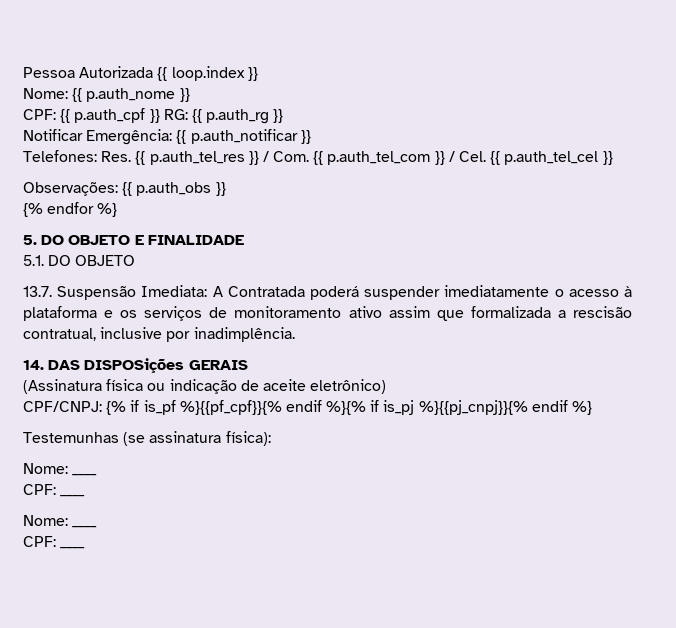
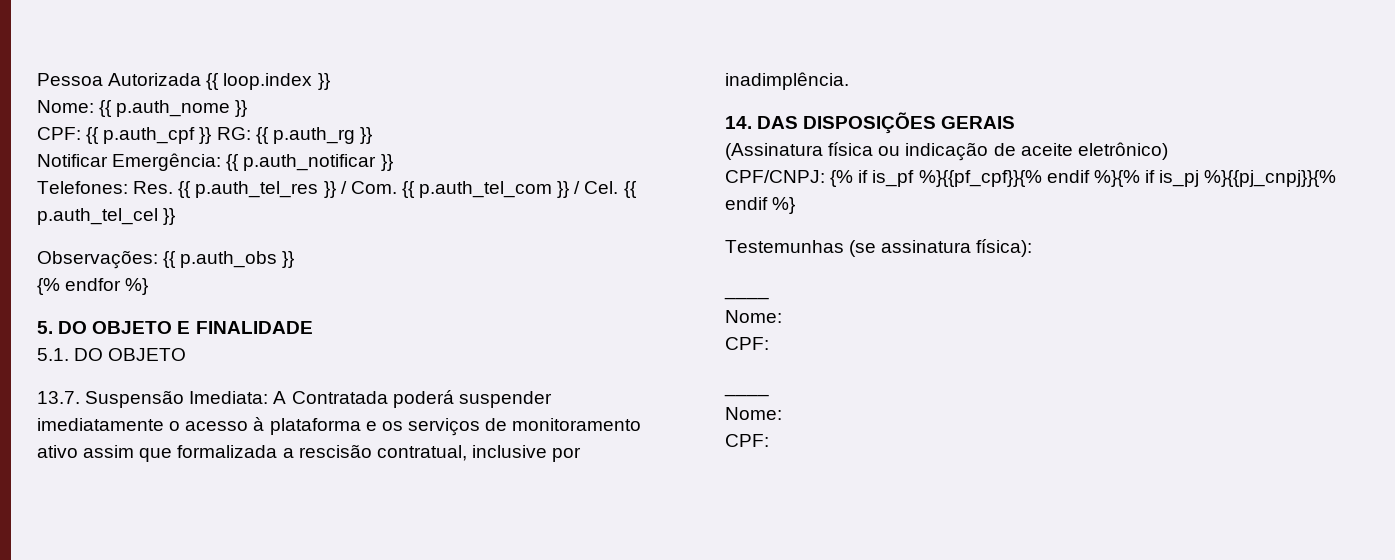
[84,358,185,373] DISPOSições -> [803,112,937,134] DISPOSIÇÕES
[23,463,68,474] [72,474,98,476] [23,484,56,495] [60,495,86,497] [23,515,68,526] [72,526,98,528] [23,536,56,547] [60,547,86,549] Nome: ____ // CPF: ____ // Nome: ____ // CPF: ____ -> [724,296,769,300] [725,310,782,323] [725,337,769,350] [724,393,769,397] [725,407,782,420] [725,434,769,447] ____ // Nome: // CPF: // ____ // Nome: // CPF:

